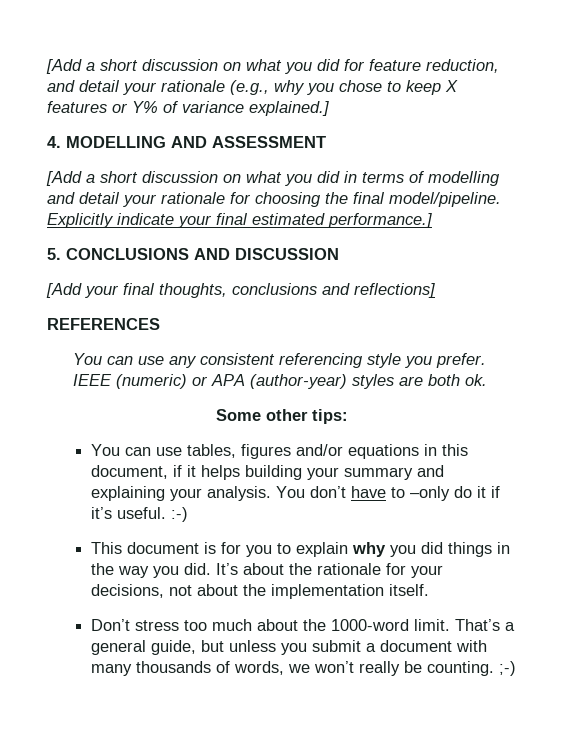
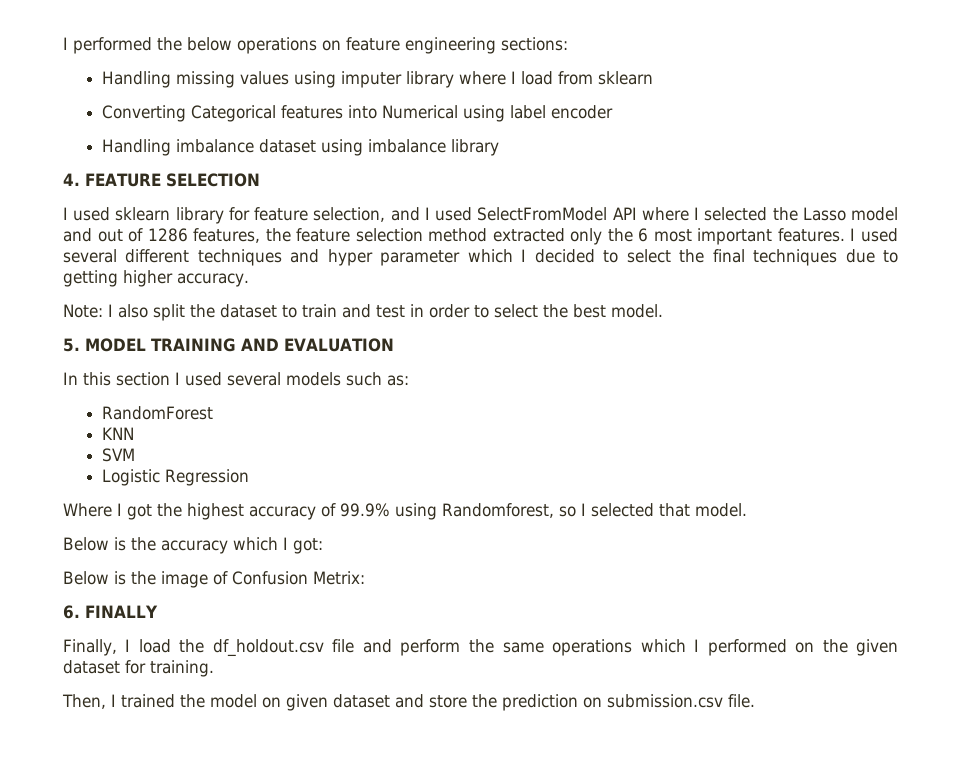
[46,59,499,74] [47,80,458,95] [47,101,329,116] [47,136,326,148] [46,171,500,186] [47,192,501,207] [47,213,432,228] [47,248,339,260] [46,283,435,298] [47,318,160,330] [72,353,486,368] [72,374,487,389] [215,409,348,424] [90,444,468,459] [90,465,444,480] [90,486,500,501] [90,507,188,522] [90,542,510,557] [90,563,443,578] [90,584,429,599] [90,619,515,631] [90,640,487,655] [90,661,516,676] [Add a short discussion on what you did for feature reduction, and detail your rationale (e.g., why you chose to keep X features or Y% of variance explained.] // 4. MODELLING AND ASSESSMENT // [Add a short discussion on what you did in terms of modelling and detail your rationale for choosing the final model/pipeline. Explicitly indicate your final estimated performance.] // 5. CONCLUSIONS AND DISCUSSION // [Add your final thoughts, conclusions and reflections] // REFERENCES // You can use any consistent referencing style you prefer. IEEE (numeric) or APA (author-year) styles are both ok. // Some other tips: // You can use tables, figures and/or equations in this document, if it helps building your summary and explaining your analysis. You don’t have to –only do it if it’s useful. :-) // This document is for you to explain why you did things in the way you did. It’s about the rationale for your decisions, not about the implementation itself. // Don’t stress too much about the 1000-word limit. That’s a general guide, but unless you submit a document with many thousands of words, we won’t really be counting. ;-) -> [63,37,568,54] [101,71,653,88] [101,105,613,122] [101,139,499,156] [63,173,260,187] [63,207,899,224] [63,228,898,245] [63,249,898,266] [63,270,249,287] [63,304,663,321] [63,338,394,352] [63,372,409,386] [101,406,213,420] [101,427,134,440] [101,448,135,462] [101,469,249,486] [63,503,747,520] [63,537,323,554] [63,571,365,588] [63,605,158,619] [63,639,898,657] [63,660,214,677] [62,694,755,711] I performed the below operations on feature engineering sections: // Handling missing values using imputer library where I load from sklearn // Converting Categorical features into Numerical using label encoder // Handling imbalance dataset using imbalance library // 4. FEATURE SELECTION // I used sklearn library for feature selection, and I used SelectFromModel API where I selected the Lasso model and out of 1286 features, the feature selection method extracted only the 6 most important features. I used several different techniques and hyper parameter which I decided to select the final techniques due to getting higher accuracy. // Note: I also split the dataset to train and test in order to select the best model. // 5. MODEL TRAINING AND EVALUATION // In this section I used several models such as: // RandomForest // KNN // SVM // Logistic Regression // Where I got the highest accuracy of 99.9% using Randomforest, so I selected that model. // Below is the accuracy which I got: // Below is the image of Confusion Metrix: // 6. FINALLY // Finally, I load the df_holdout.csv file and perform the same operations which I performed on the given dataset for training. // Then, I trained the model on given dataset and store the prediction on submission.csv file.

